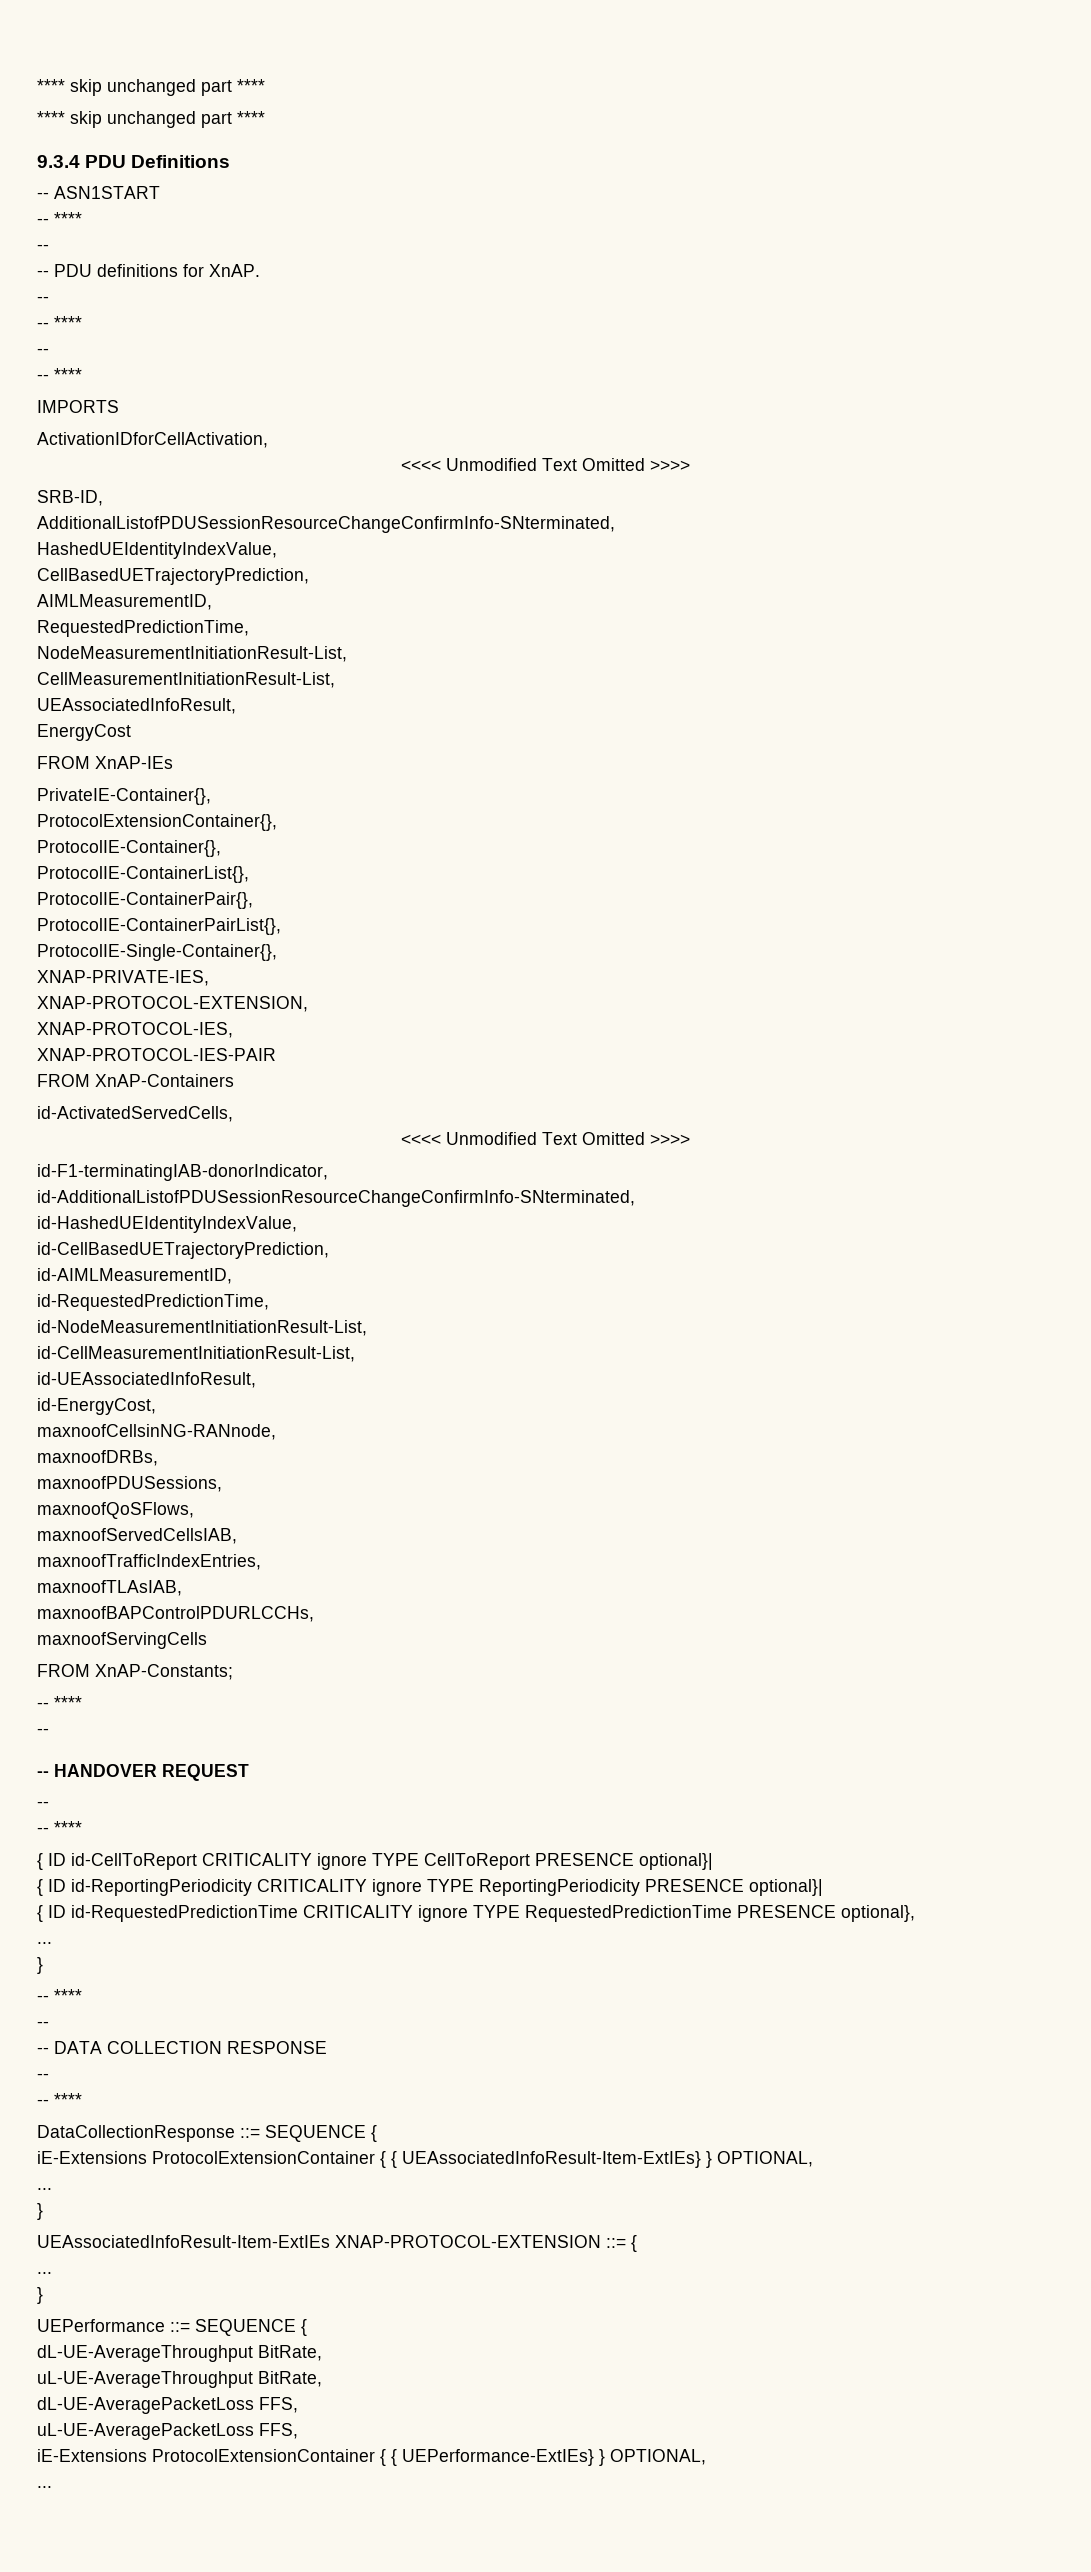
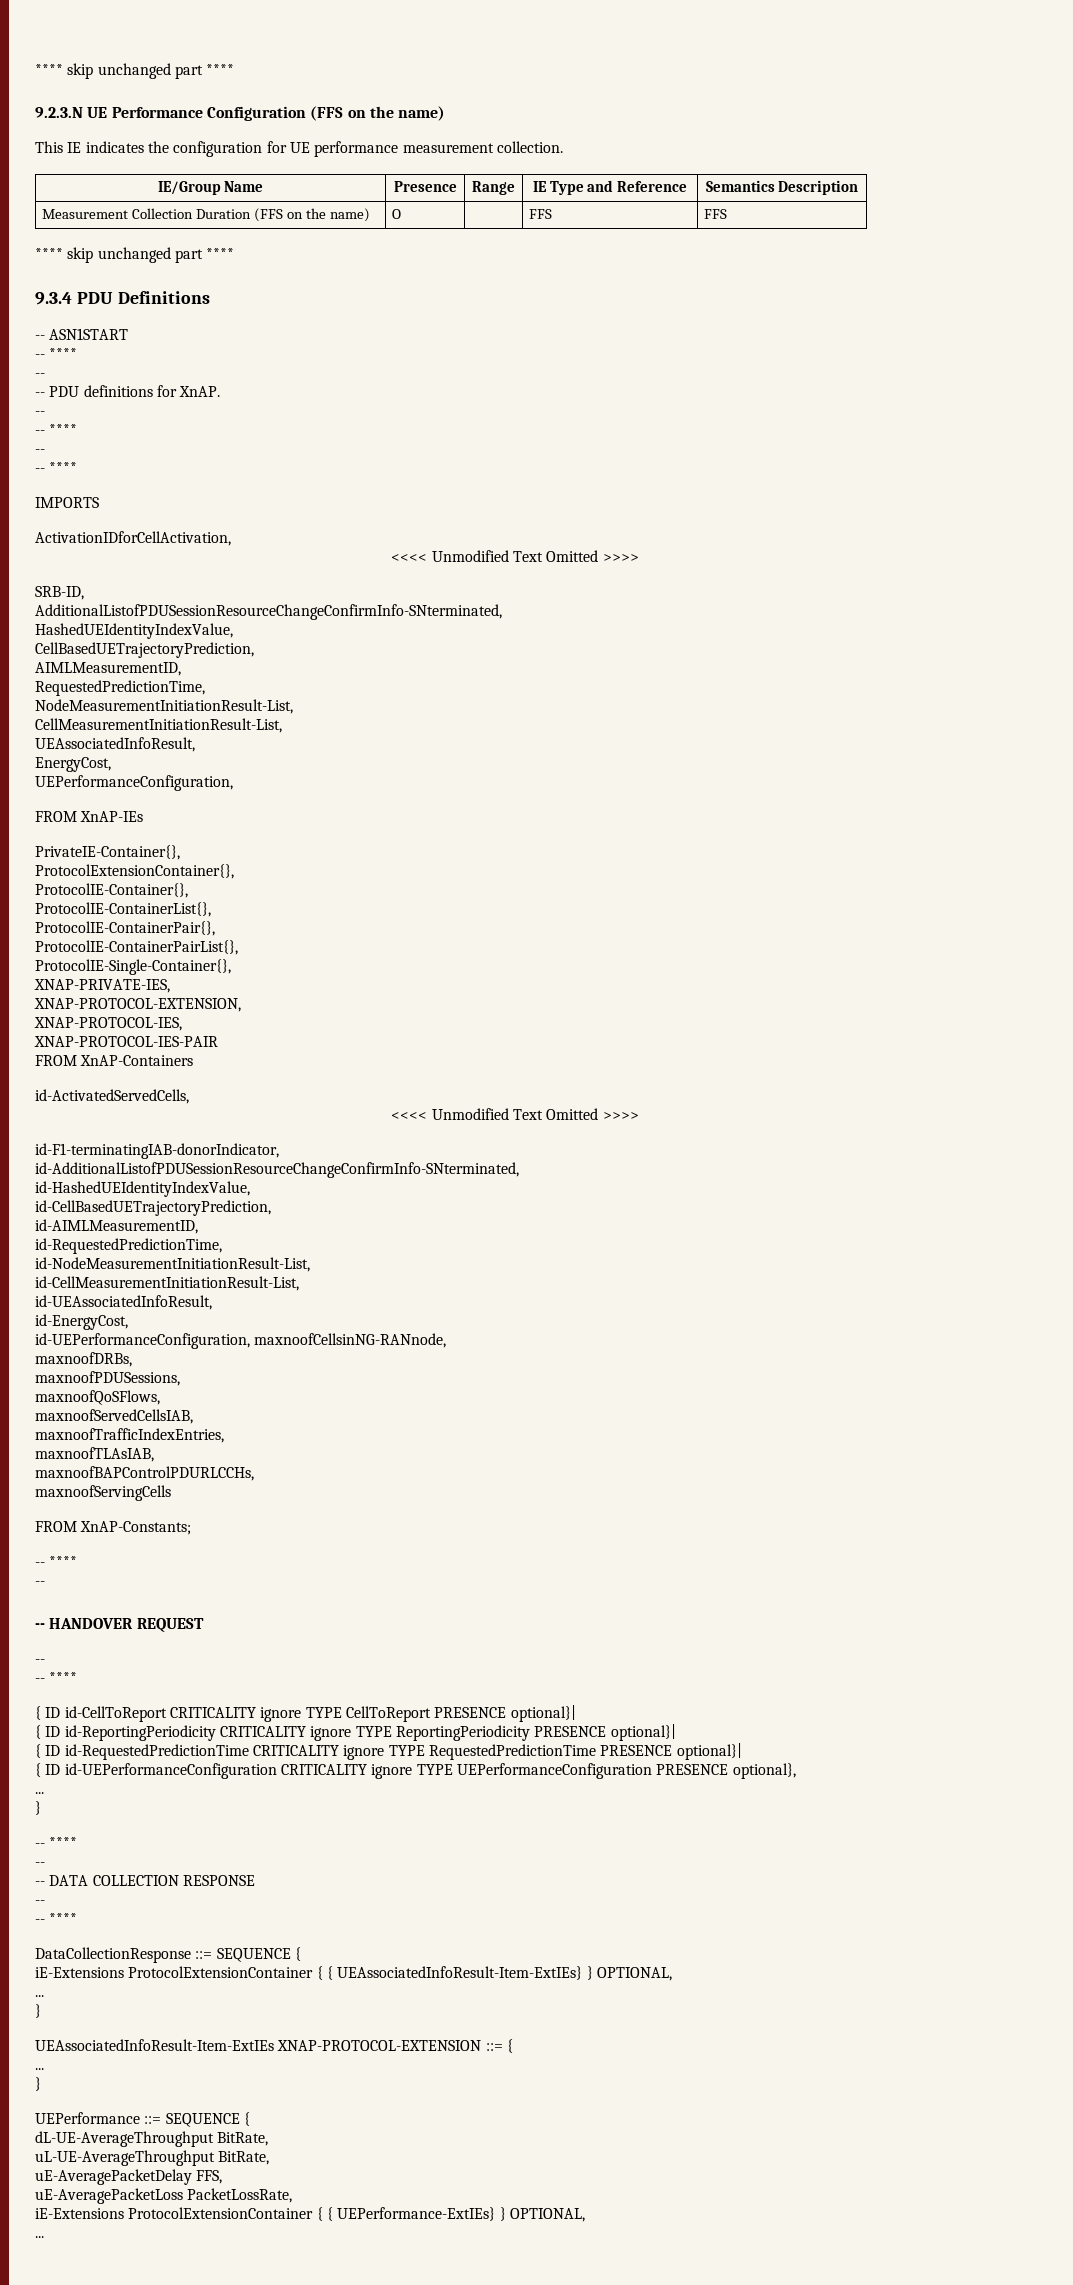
[37,79,265,96] **** skip unchanged part **** -> [35,63,235,79] [35,106,446,121] [35,141,563,157] [157,181,264,195] [393,181,457,192] [472,181,515,195] [532,180,688,195] [705,180,859,195] [42,208,370,222] [392,209,402,219] [529,209,553,219] [704,209,728,219] **** skip unchanged part **** // 9.2.3.N UE Performance Configuration (FFS on the name) // This IE indicates the configuration for UE performance measurement collection. // IE/Group Name | Presence | Range | IE Type and Reference | Semantics Description // Measurement Collection Duration (FFS on the name) | O | | FFS | FFS
[37,724,131,741] EnergyCost -> [35,757,111,772] [35,775,233,791] EnergyCost, // UEPerformanceConfiguration,
(156, 1406) none -> [35,1333,250,1349] id-UEPerformanceConfiguration,
(836, 1911) none -> [676,1743,742,1760] [35,1763,729,1779] optional}| // { ID id-UEPerformanceConfiguration CRITICALITY ignore TYPE UEPerformanceConfiguration PRESENCE
[37,2397,298,2414] [37,2423,298,2440] dL-UE-AveragePacketLoss FFS, // uL-UE-AveragePacketLoss FFS, -> [35,2169,223,2185] [35,2188,293,2204] uE-AveragePacketDelay FFS, // uE-AveragePacketLoss PacketLossRate,

